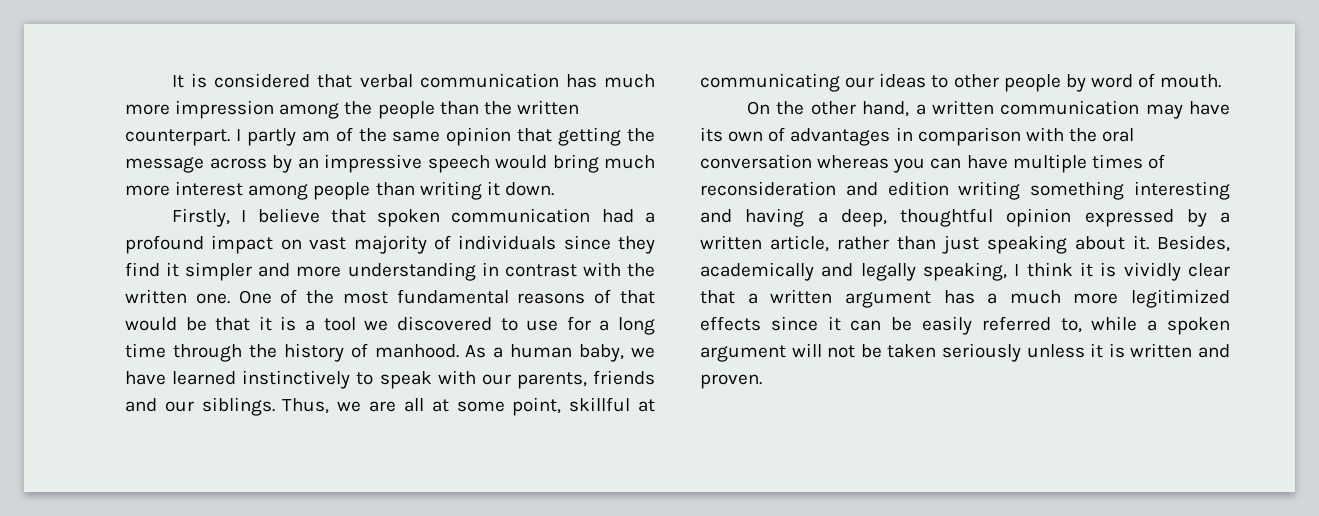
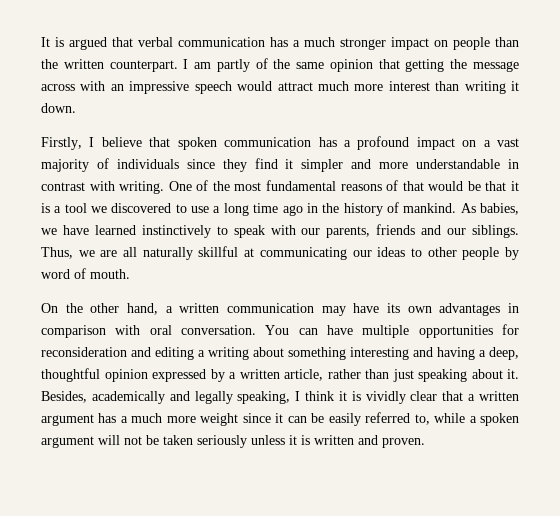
[214,73,311,88] considered -> [69,37,107,50] argued
[604,74,655,88] [125,100,373,119] much more impression among the -> [293,37,448,50] a much stronger impact on
[246,128,330,146] partly am -> [194,59,250,72] am partly
[272,155,292,173] by -> [80,81,106,91] with
[552,154,599,173] bring -> [277,82,313,91] attract
[248,182,371,200] among people -> (430, 86) none
[601,209,634,223] had -> [318,137,337,147] has
(302, 244) none -> [483,140,491,147] a
[347,262,476,281] understanding -> [416,159,501,169] understandable
[627,263,656,277] [125,289,230,304] the written one. -> [119,181,165,194] writing.
[566,316,591,331] for -> (210, 209) none
[172,344,242,362] through -> [282,203,318,216] ago in
[374,344,625,362] manhood. As a human baby, -> [403,203,520,215] mankind. As babies,
[431,397,562,416] at some point, -> [142,247,193,260] naturally
[768,127,786,142] of -> (432, 309) none
[1068,128,1135,142] [700,154,1165,173] [700,181,1021,200] the oral conversation whereas you can have multiple times of reconsideration and edition writing -> [149,324,519,338] [41,347,284,360] oral conversation. You can have multiple opportunities for reconsideration and editing a writing about
[1131,289,1230,308] [700,316,761,331] legitimized effects -> [200,413,239,426] weight

